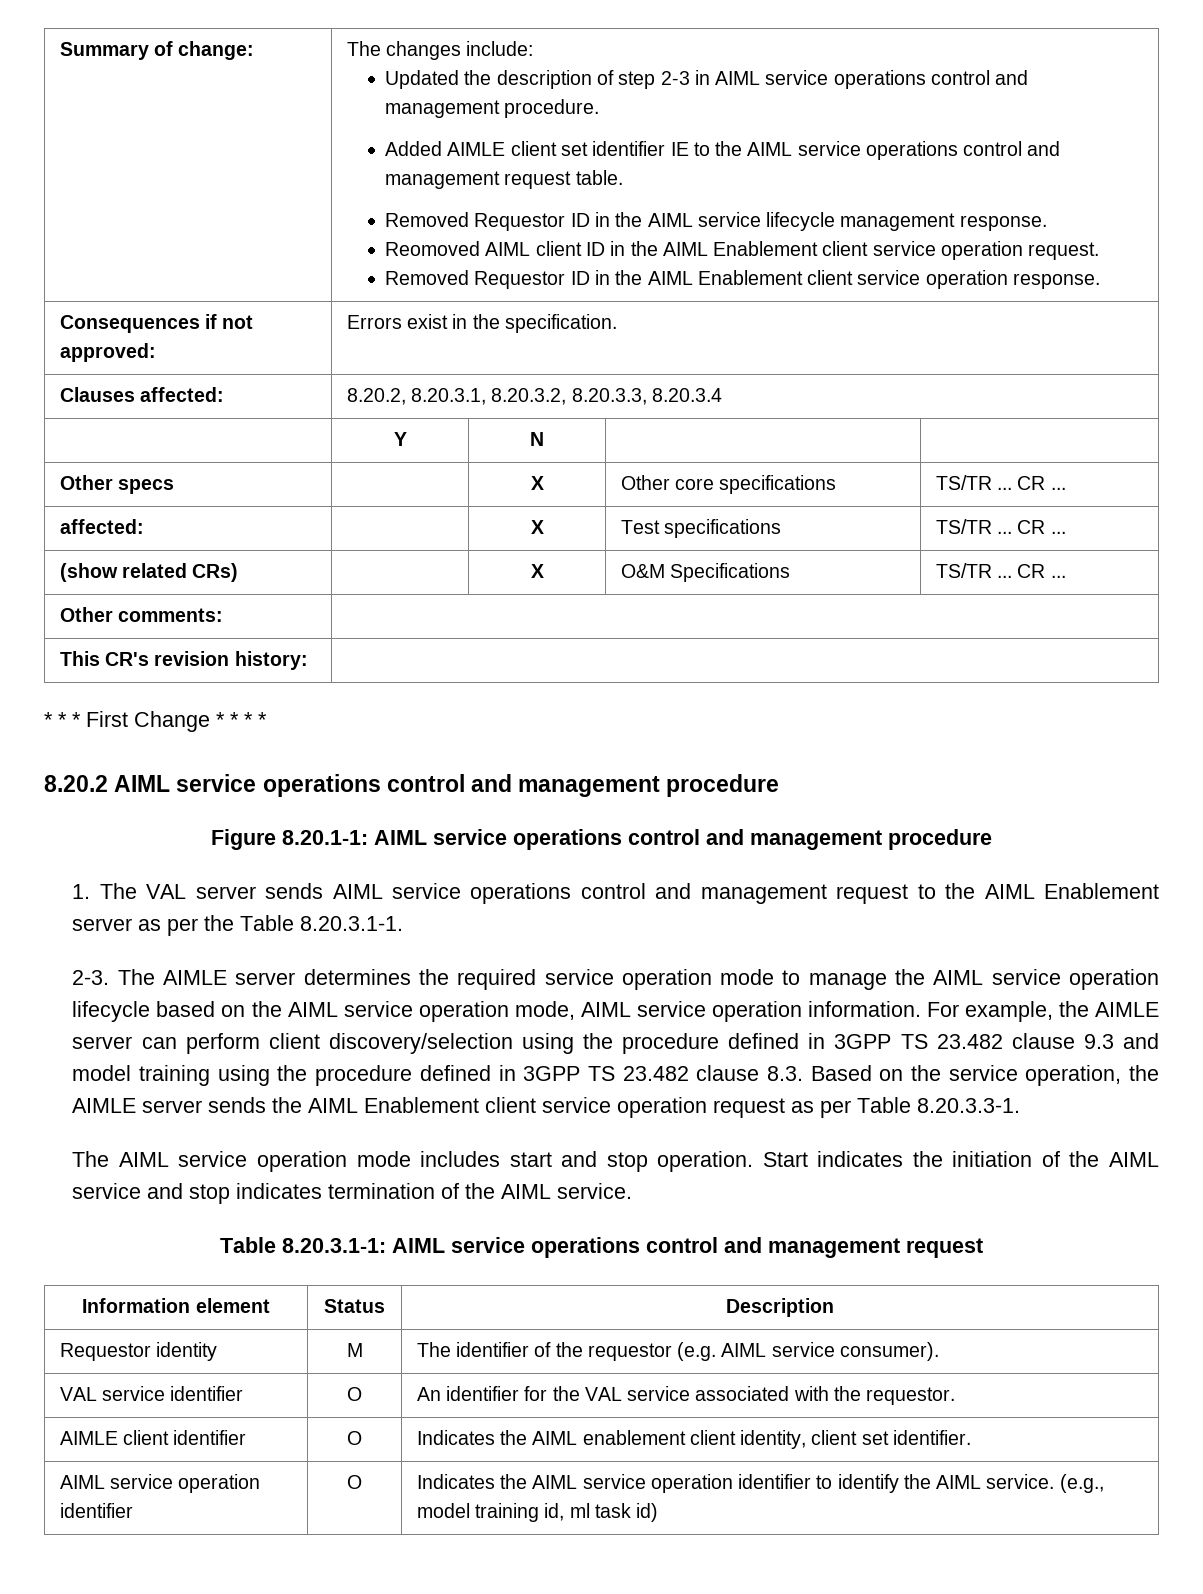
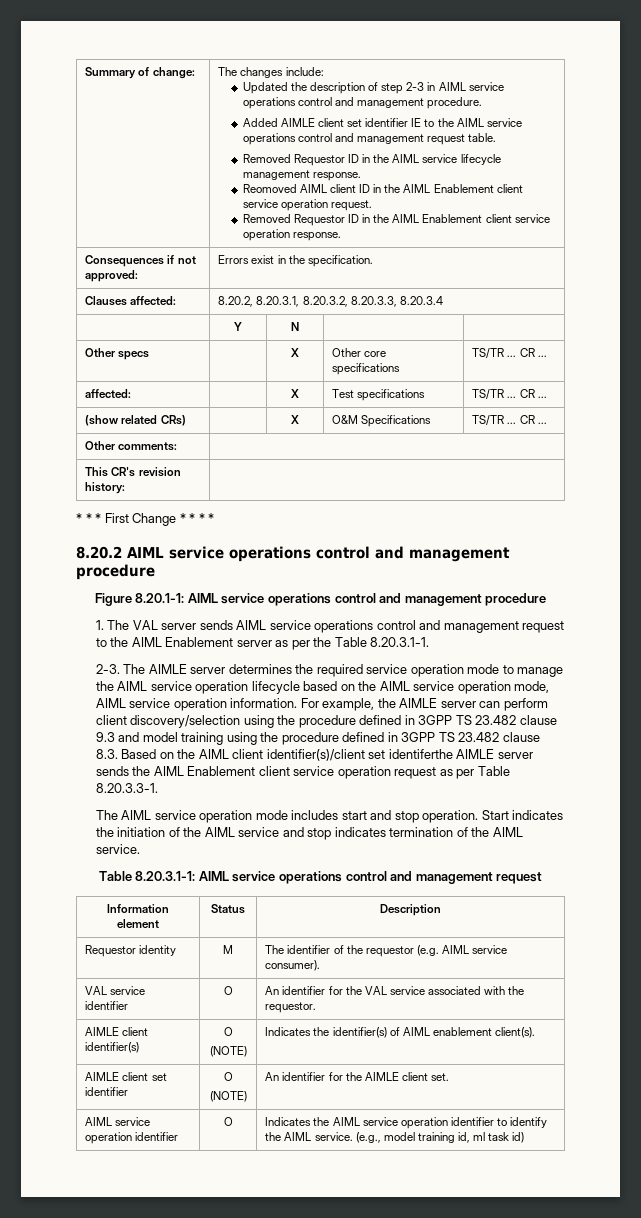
[948,1065,1159,1086] service operation, the -> [198,749,453,761] AIML client identifier(s)/client set identiferthe
[173,1430,247,1445] [347,1431,362,1445] [416,1430,971,1449] identifier | O | Indicates the AIML enablement client identity, client set identifier. -> [85,1042,140,1053] [223,1027,233,1036] [209,1046,247,1057] [265,1027,535,1038] [85,1072,167,1081] [85,1087,129,1096] [223,1072,233,1081] [209,1091,247,1102] [265,1072,449,1081] identifier(s) | O // (NOTE) | Indicates the identifier(s) of AIML enablement client(s). // AIMLE client set identifier | O // (NOTE) | An identifier for the AIMLE client set.

